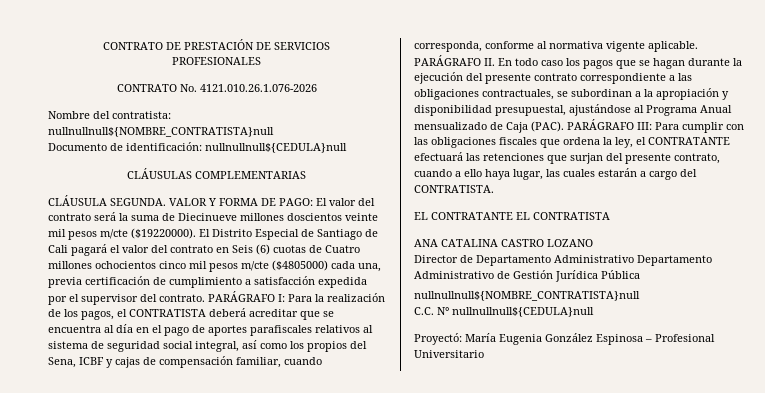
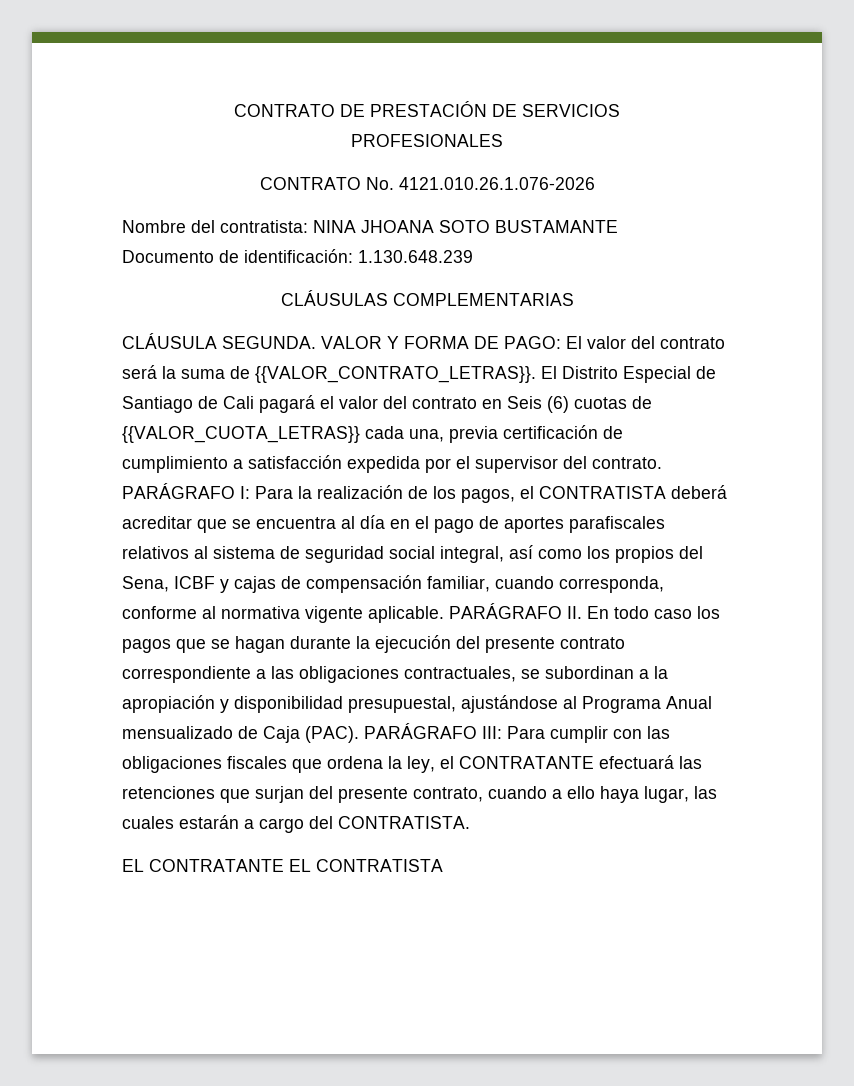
[48,127,274,137] nullnullnull${NOMBRE_CONTRATISTA}null -> [313,220,618,233] NINA JHOANA SOTO BUSTAMANTE
[205,143,347,153] nullnullnull${CEDULA}null -> [358,250,473,263] 1.130.648.239
[178,213,378,221] [48,228,196,240] Diecinueve millones doscientos veinte mil pesos m/cte ($19220000). -> [255,366,536,383] {{VALOR_CONTRATO_LETRAS}}.
[325,245,360,253] [48,260,328,272] Cuatro millones ochocientos cinco mil pesos m/cte ($4805000) -> [122,426,360,443] {{VALOR_CUOTA_LETRAS}}
[414,239,593,247] [414,255,712,266] [414,270,640,282] [414,291,640,301] [414,307,594,317] [414,333,715,345] [414,350,484,358] // ANA CATALINA CASTRO LOZANO // Director de Departamento Administrativo Departamento Administrativo de Gestión Jurídica Pública // nullnullnull${NOMBRE_CONTRATISTA}null // C.C. N° nullnullnull${CEDULA}null // Proyectó: María Eugenia González Espinosa – Profesional Universitario -> (443, 865) none

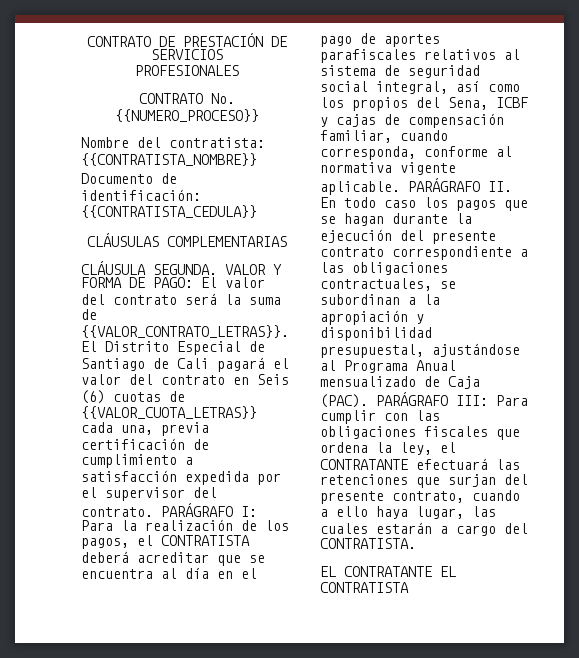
[398,177,595,190] 4121.010.26.1.076-2026 -> [114,109,259,122] {{NUMERO_PROCESO}}
[313,220,618,233] NINA JHOANA SOTO BUSTAMANTE -> [81,153,257,166] {{CONTRATISTA_NOMBRE}}
[358,250,473,263] 1.130.648.239 -> [81,205,257,218] {{CONTRATISTA_CEDULA}}

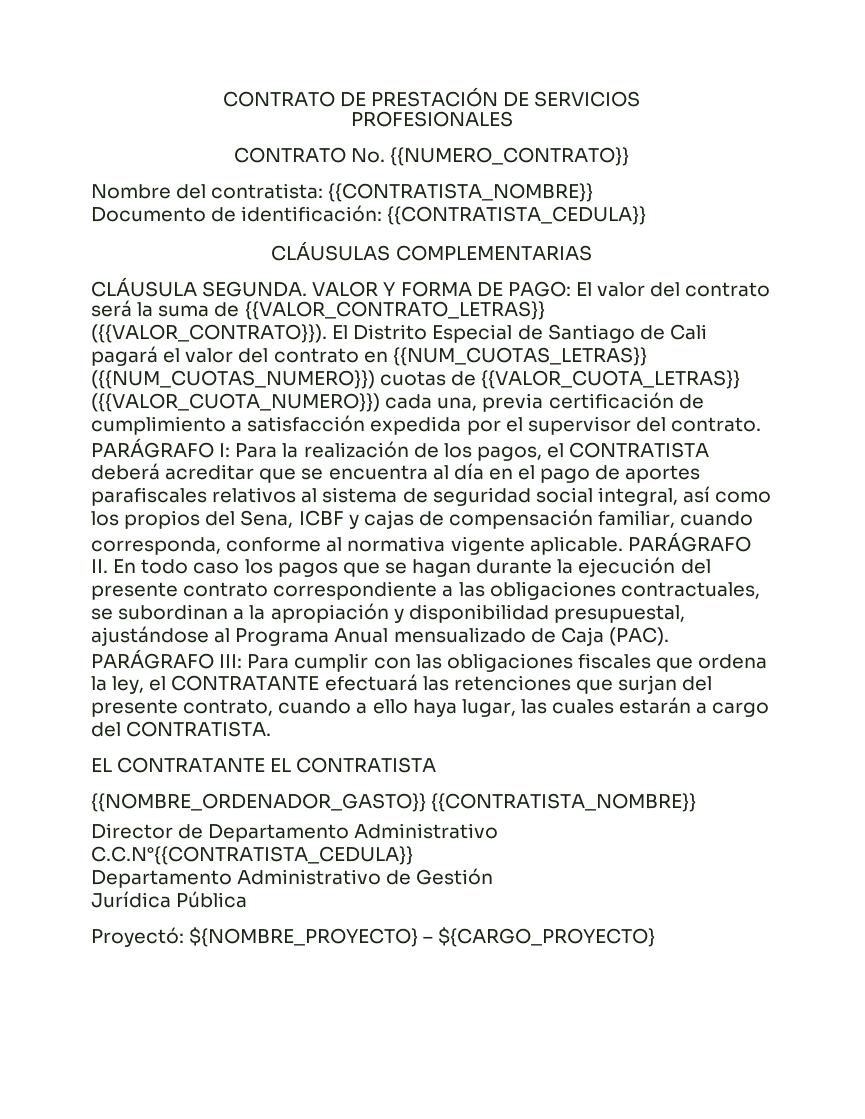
[114,109,259,122] {{NUMERO_PROCESO}} -> [390,147,630,166] {{NUMERO_CONTRATO}}
[81,325,289,338] {{VALOR_CONTRATO_LETRAS}}. -> [244,301,545,320] [91,324,327,343] {{VALOR_CONTRATO_LETRAS}} ({{VALOR_CONTRATO}}).
[257,374,289,385] [81,390,105,404] Seis (6) -> [392,347,647,366] [91,370,375,389] {{NUM_CUOTAS_LETRAS}} ({{NUM_CUOTAS_NUMERO}})
(257, 412) none -> [91,393,380,412] ({{VALOR_CUOTA_NUMERO}})
(409, 587) none -> [91,793,697,812] [91,823,499,842] [91,846,413,865] [91,868,494,888] [91,891,248,908] [91,927,656,947] // {{NOMBRE_ORDENADOR_GASTO}} {{CONTRATISTA_NOMBRE}} // Director de Departamento Administrativo C.C.N°{{CONTRATISTA_CEDULA}} // Departamento Administrativo de Gestión // Jurídica Pública // Proyectó: ${NOMBRE_PROYECTO} – ${CARGO_PROYECTO}

